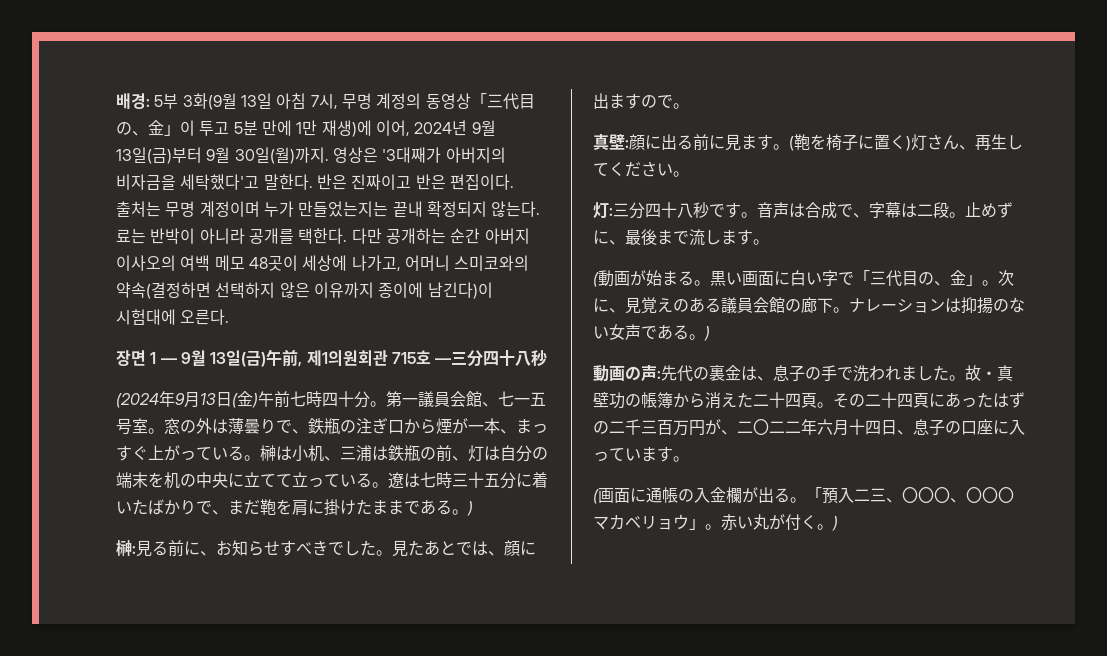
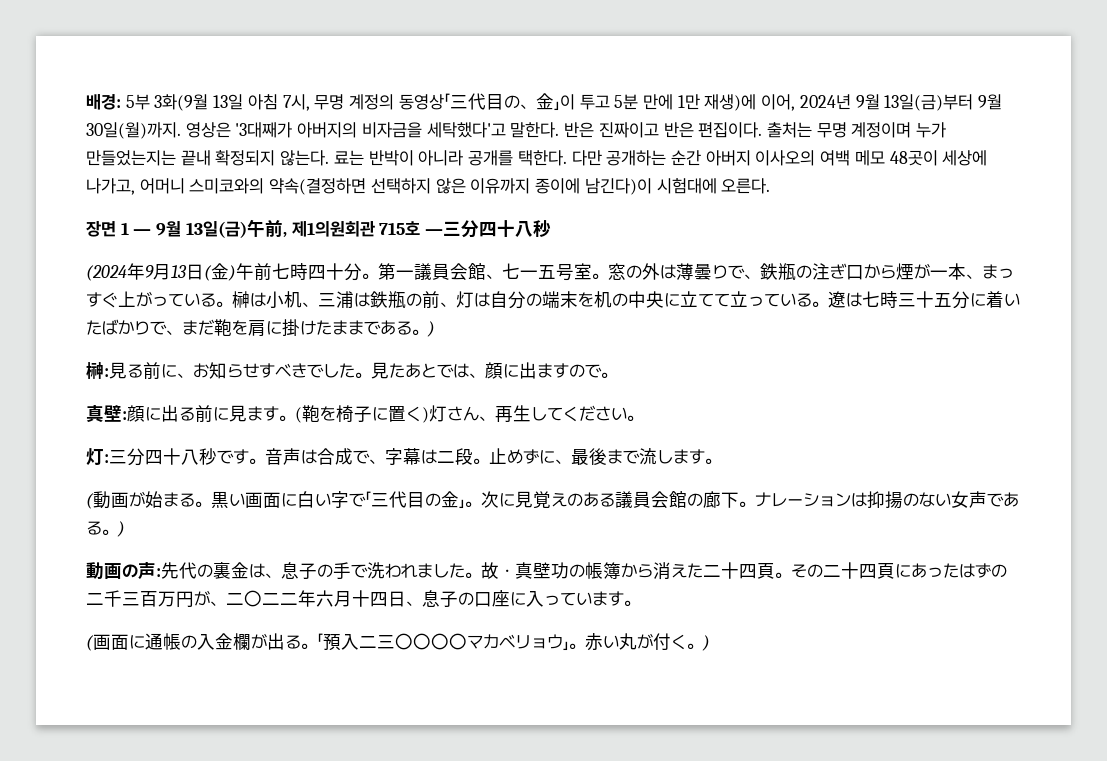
[934,281,950,286] 、 -> (441, 500) none
[609,308,625,313] 、 -> (515, 500) none
[886,487,966,503] 、〇〇〇、 -> [395,633,413,650] 〇

